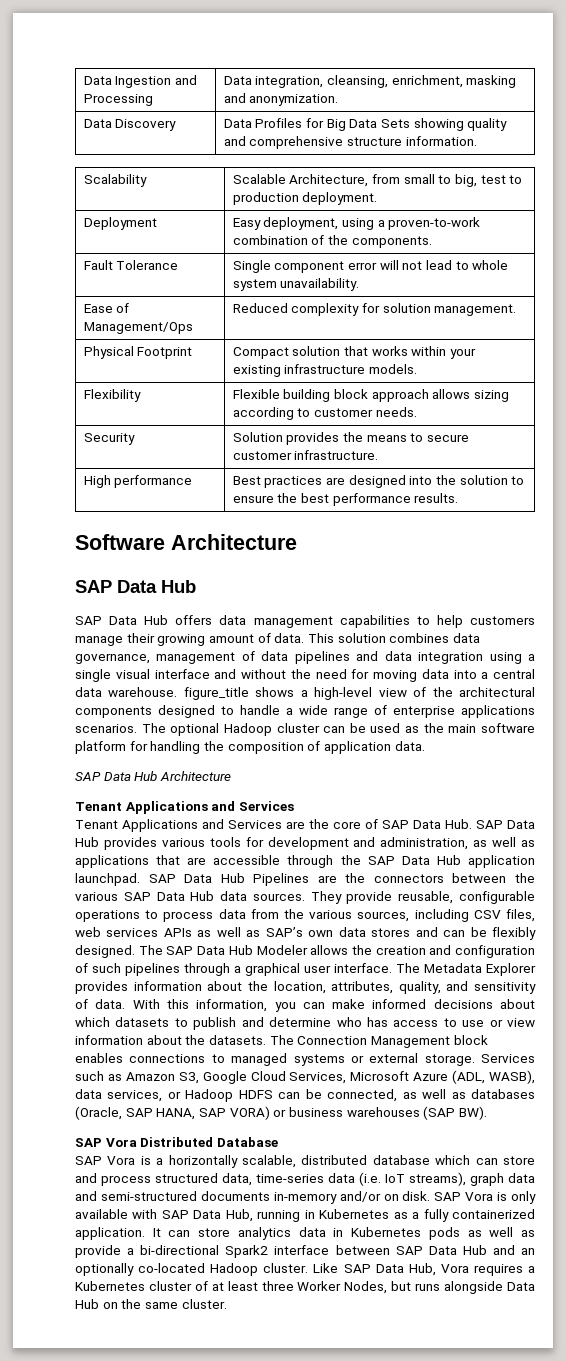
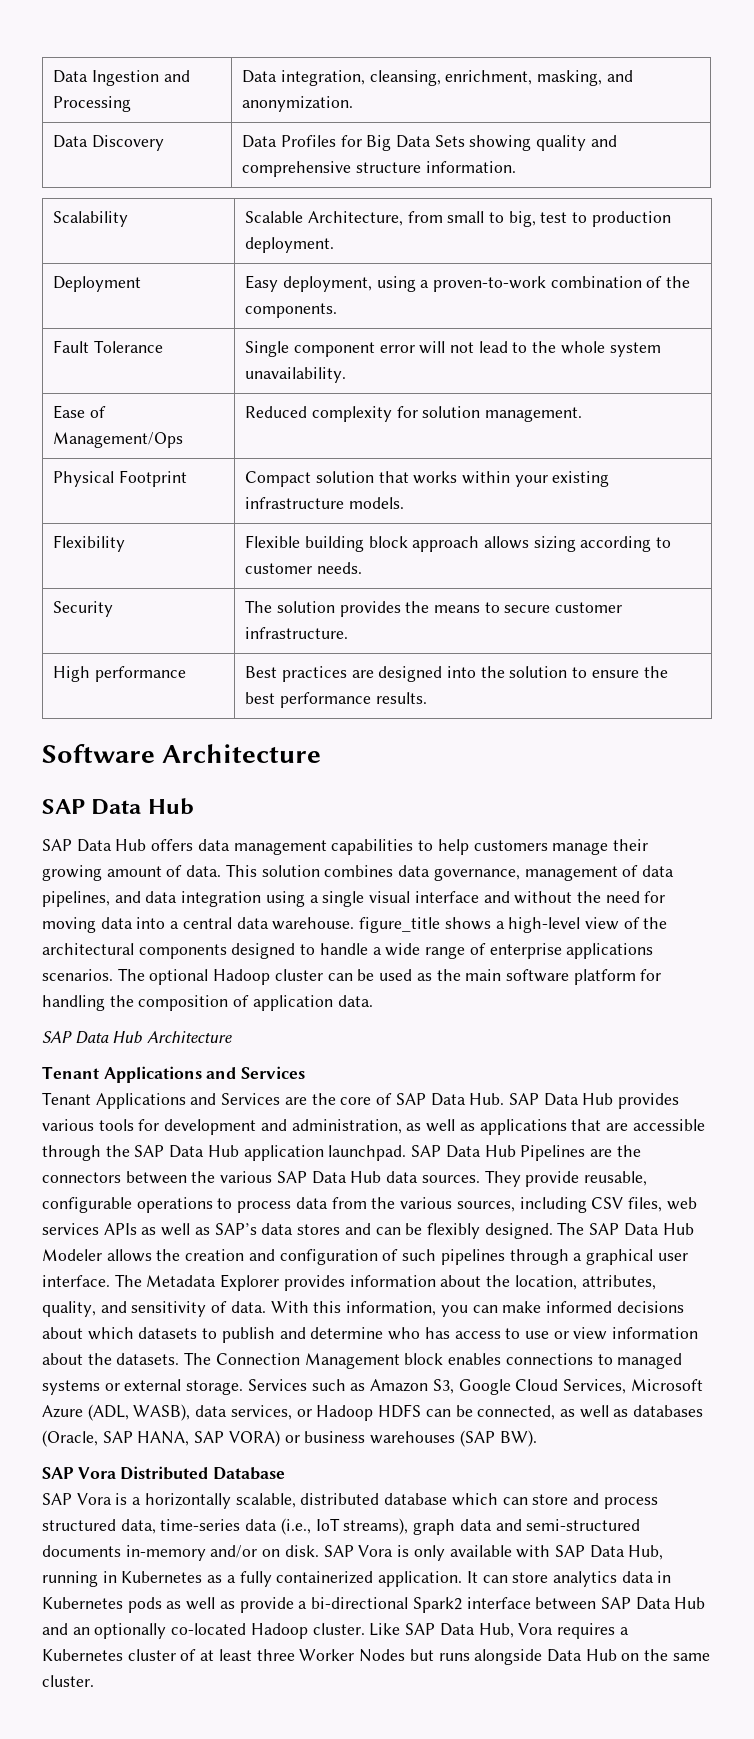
[466,75,517,88] masking -> [537,70,603,86] masking,
(469, 265) none -> [532,341,557,353] the
[232,432,283,442] Solution -> [245,600,335,613] The solution
[294,651,350,664] pipelines -> [42,891,110,907] pipelines,
[308,930,334,937] own -> (257, 1229) none
[359,1172,381,1186] (i.e. -> [280,1518,311,1535] (i.e.,
[344,1281,388,1294] Nodes, -> [359,1649,406,1662] Nodes

